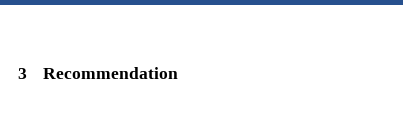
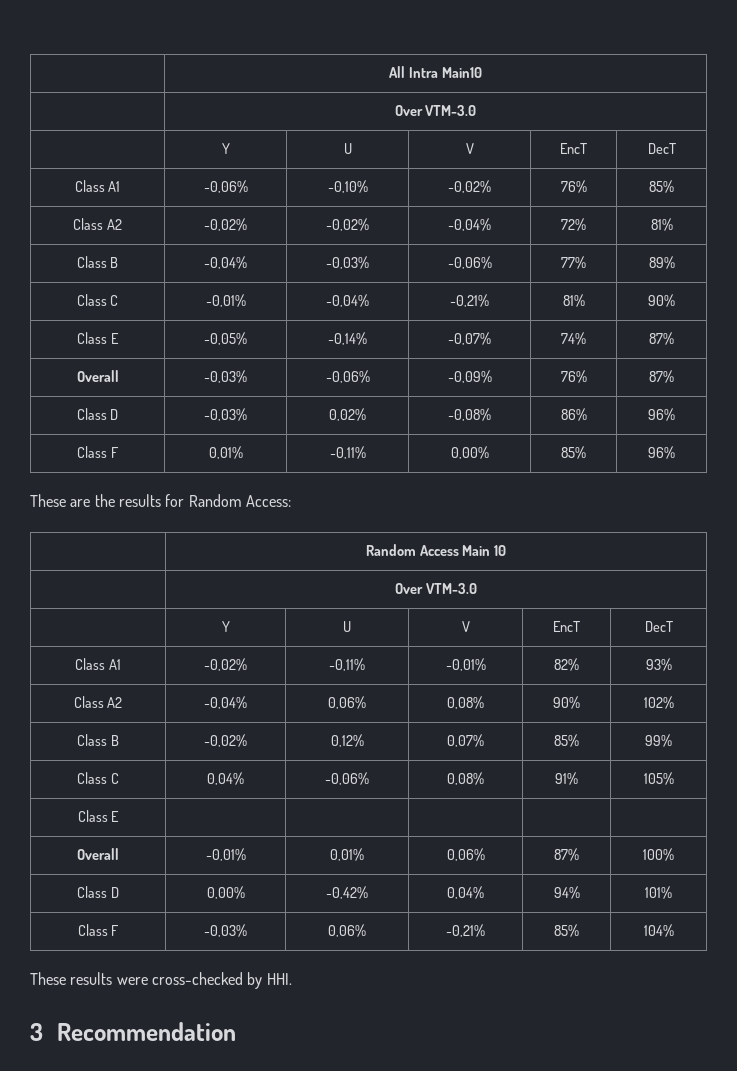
(18, 73) none -> [389,66,482,78] [394,105,477,116] [221,143,230,154] [343,143,352,154] [465,143,474,154] [560,143,588,154] [647,143,676,154] [74,180,121,192] [203,180,248,193] [327,180,368,193] [448,180,491,193] [560,180,587,193] [649,180,674,193] [73,218,122,230] [204,218,247,231] [326,218,369,231] [448,218,491,231] [561,218,586,231] [650,218,673,231] [76,256,119,268] [204,256,247,269] [326,256,369,269] [447,256,492,269] [561,256,586,269] [648,256,675,269] [76,294,119,306] [205,294,246,307] [326,294,369,307] [450,294,489,307] [562,294,585,307] [648,294,675,307] [77,332,119,344] [204,332,247,345] [328,332,367,345] [448,332,491,345] [561,332,586,345] [649,332,674,345] [76,370,119,382] [204,370,247,383] [325,370,370,383] [447,370,492,383] [560,370,587,383] [649,370,674,383] [76,408,119,420] [204,408,247,421] [329,408,366,421] [448,408,491,421] [560,408,587,421] [648,408,675,421] [77,446,119,458] [208,446,243,459] [329,446,366,459] [450,446,489,459] [561,446,586,459] [648,446,675,459] [30,494,291,507] [365,544,507,556] [395,583,477,594] [221,621,230,632] [343,621,351,632] [461,621,470,632] [553,621,581,632] [644,621,673,632] [75,658,121,670] [204,658,247,671] [329,658,365,671] [445,658,486,671] [554,658,579,671] [645,658,672,671] [73,696,123,708] [204,696,247,709] [328,696,366,709] [447,696,484,709] [553,696,580,709] [643,696,674,709] [77,734,119,746] [204,734,247,747] [330,734,364,747] [447,734,484,747] [554,734,579,747] [645,734,672,747] [77,772,119,784] [207,772,244,785] [325,772,369,785] [447,772,484,785] [555,772,578,785] [643,772,674,785] [77,810,120,822] [77,848,119,860] [205,848,246,861] [330,848,364,861] [446,848,485,861] [554,848,579,861] [643,848,674,861] [77,886,119,898] [206,886,245,899] [326,886,368,899] [447,886,484,899] [553,886,580,899] [645,886,672,899] [77,924,120,936] [204,924,247,937] [328,924,366,937] [446,924,485,937] [554,924,579,937] [643,924,674,937] [30,972,292,989] | All Intra Main10 // | Over VTM-3.0 // | Y | U | V | EncT | DecT // Class A1 | -0,06% | -0,10% | -0,02% | 76% | 85% // Class A2 | -0,02% | -0,02% | -0,04% | 72% | 81% // Class B | -0,04% | -0,03% | -0,06% | 77% | 89% // Class C | -0,01% | -0,04% | -0,21% | 81% | 90% // Class E | -0,05% | -0,14% | -0,07% | 74% | 87% // Overall | -0,03% | -0,06% | -0,09% | 76% | 87% // Class D | -0,03% | 0,02% | -0,08% | 86% | 96% // Class F | 0,01% | -0,11% | 0,00% | 85% | 96% // These are the results for Random Access: // | Random Access Main 10 // | Over VTM-3.0 // | Y | U | V | EncT | DecT // Class A1 | -0,02% | -0,11% | -0,01% | 82% | 93% // Class A2 | -0,04% | 0,06% | 0,08% | 90% | 102% // Class B | -0,02% | 0,12% | 0,07% | 85% | 99% // Class C | 0,04% | -0,06% | 0,08% | 91% | 105% // Class E | | | | | // Overall | -0,01% | 0,01% | 0,06% | 87% | 100% // Class D | 0,00% | -0,42% | 0,04% | 94% | 101% // Class F | -0,03% | 0,06% | -0,21% | 85% | 104% // These results were cross-checked by HHI. //

